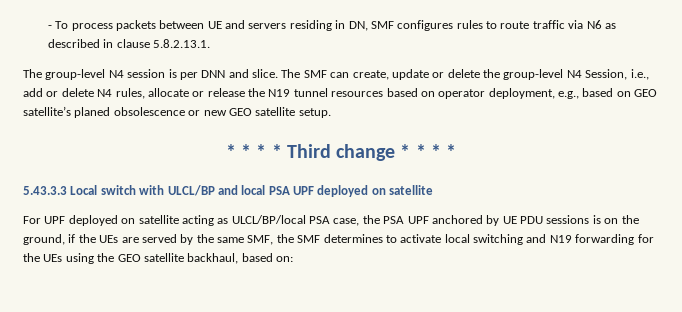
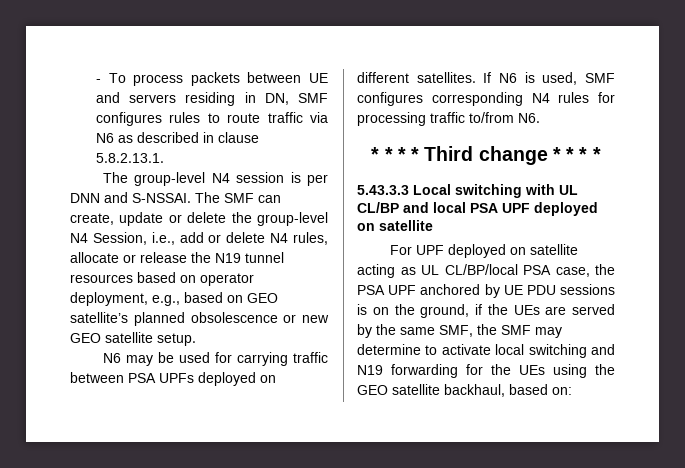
[252,69,278,78] slice. -> [132,193,191,203] S-NSSAI.
[74,107,111,118] planed -> [133,312,185,326] planned
(331, 113) none -> [102,352,328,366] [70,372,276,386] [357,72,615,85] [357,92,615,106] [357,112,540,126] // N6 may be used for carrying traffic between PSA UPFs deployed on different satellites. If N6 is used, SMF configures corresponding N4 rules for processing traffic to/from N6.
[100,185,215,196] switch with ULCL/BP -> [455,184,578,198] [357,202,399,213] switching with UL CL/BP
[231,215,306,224] ULCL/BP/local -> [421,264,518,275] UL CL/BP/local
[323,234,383,243] determines -> [535,327,562,338] [357,344,421,355] may determine

